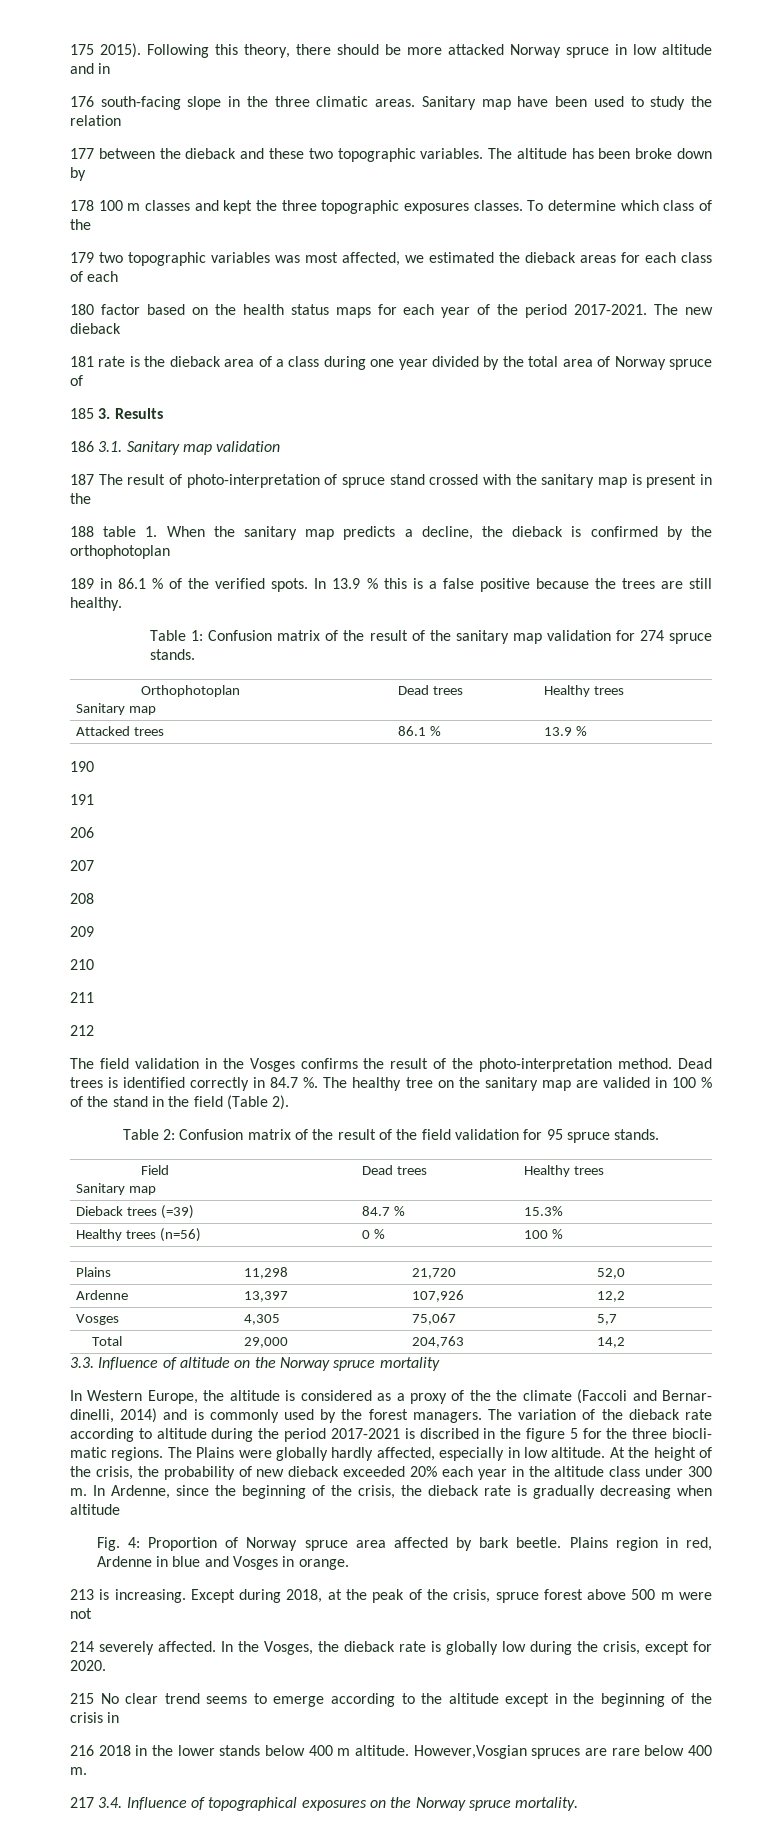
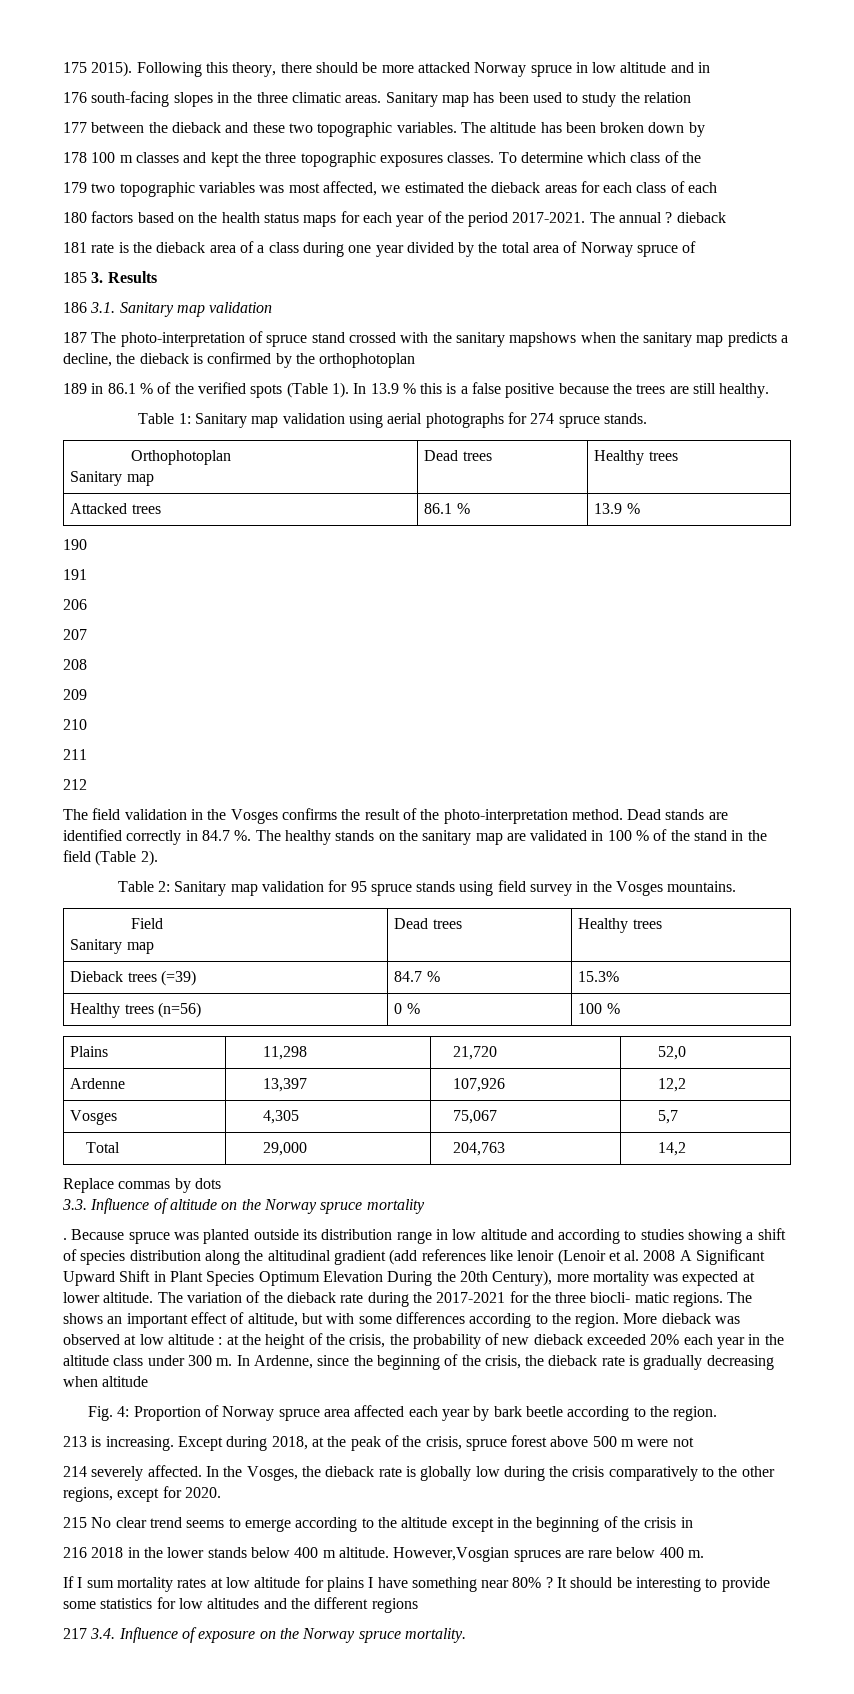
[187,96,222,110] slope -> [173,92,213,107] slopes
[517,96,549,107] have -> [473,92,495,103] has
[635,148,673,159] broke -> [600,122,645,133] broken
[100,304,140,315] factor -> [91,211,134,223] factors
[685,307,713,315] new -> [619,212,673,223] annual ?
[127,474,182,485] result of -> (117, 337) none
[598,474,712,488] [70,493,91,504] [70,526,205,537] map is present in the // 188 table 1. When -> [509,332,616,347] mapshows when
[271,578,309,592] spots. -> [250,382,349,398] spots (Table 1).
[208,630,611,644] Confusion matrix of the result of the sanitary map validation -> [195,413,504,428] Sanitary map validation using aerial photographs
[70,1077,119,1088] trees is -> [665,809,728,820] stands are
[405,1077,433,1088] tree -> [335,830,375,841] stands
[602,1077,650,1088] valided -> [530,830,588,841] validated
[179,1129,660,1143] Confusion matrix of the result of the field validation for 95 spruce stands. -> [174,880,737,896] Sanitary map validation for 95 spruce stands using field survey in the Vosges mountains.
(625, 1342) none -> [63,1178,221,1193] // Replace commas by dots
[70,1389,712,1404] [70,1408,482,1423] In Western Europe, the altitude is considered as a proxy of the the climate (Faccoli and Bernar- dinelli, 2014) and is commonly used by the forest managers. -> [63,1228,786,1244] [63,1249,766,1265] [63,1270,755,1286] [63,1292,154,1303] . Because spruce was planted outside its distribution range in low altitude and according to studies showing a shift of species distribution along the altitudinal gradient (add references like lenoir (Lenoir et al. 2008 A Significant Upward Shift in Plant Species Optimum Elevation During the 20th Century), more mortality was expected at lower altitude.
[70,1428,578,1442] according to altitude during the period 2017-2021 is discribed in the figure 5 -> [367,1292,506,1307] during the 2017-2021
[196,1447,625,1461] Plains were globally hardly affected, especially in low altitude. At -> [63,1312,741,1328] [63,1334,239,1345] shows an important effect of altitude, but with some differences according to the region. More dieback was observed at low altitude : at
[456,1537,712,1551] [96,1556,349,1570] by bark beetle. Plains region in red, Ardenne in blue and Vosges in orange. -> [408,1406,718,1421] each year by bark beetle according to the region.
[603,1641,640,1655] crisis, -> [572,1466,775,1481] [63,1487,113,1502] crisis comparatively to the other regions,
(87, 1771) none -> [63,1576,770,1592] [63,1597,418,1613] // If I sum mortality rates at low altitude for plains I have something near 80% ? It should be interesting to provide some statistics for low altitudes and the different regions
[208,1797,367,1811] topographical exposures -> [198,1631,256,1643] exposure

